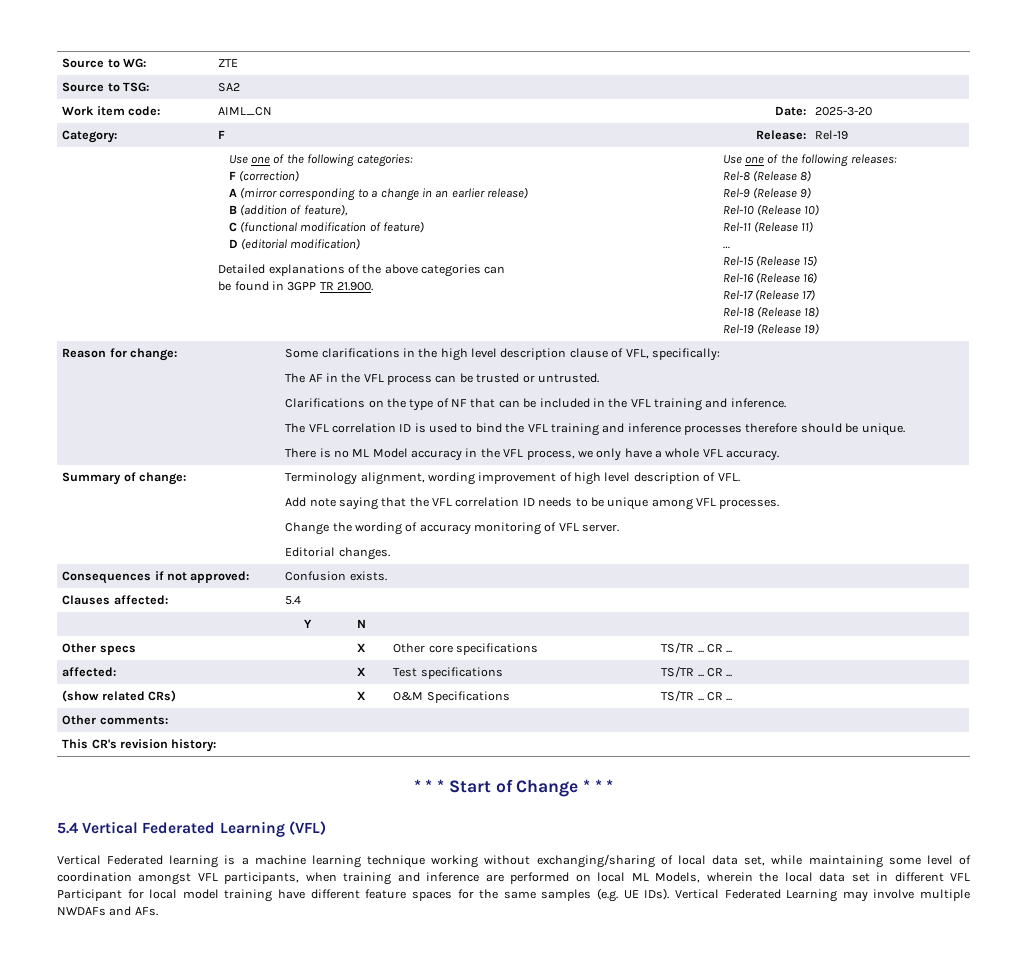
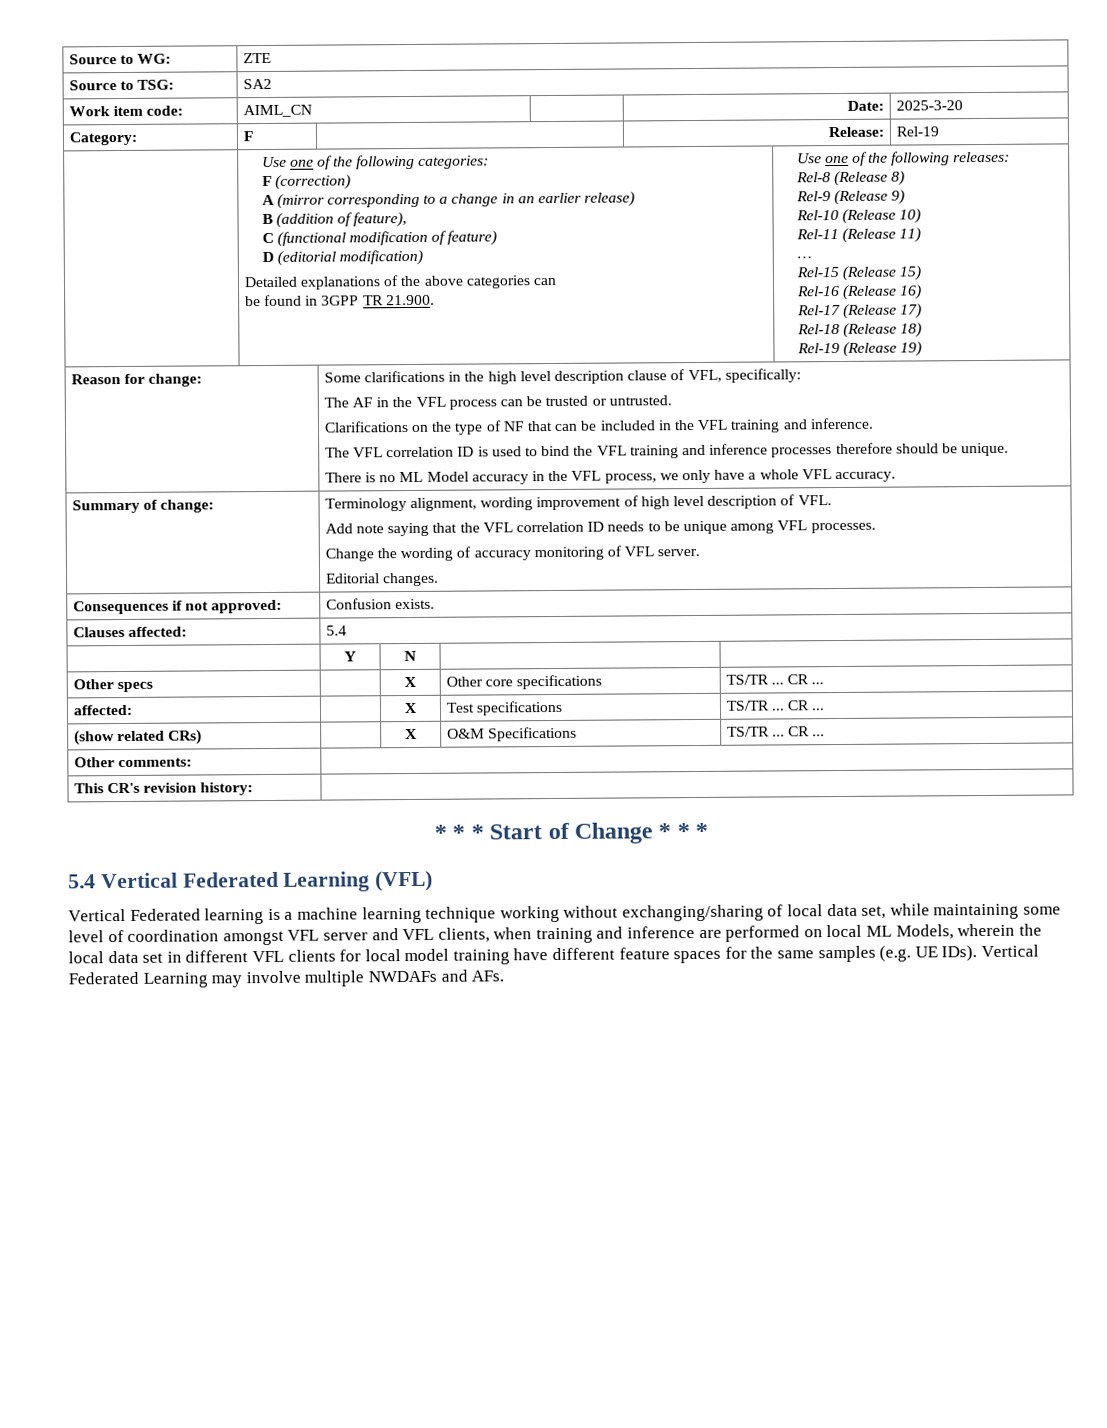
[224,872,300,884] participants, -> [322,927,490,943] server and VFL clients,
[57,889,122,901] Participant -> [287,949,336,962] clients

